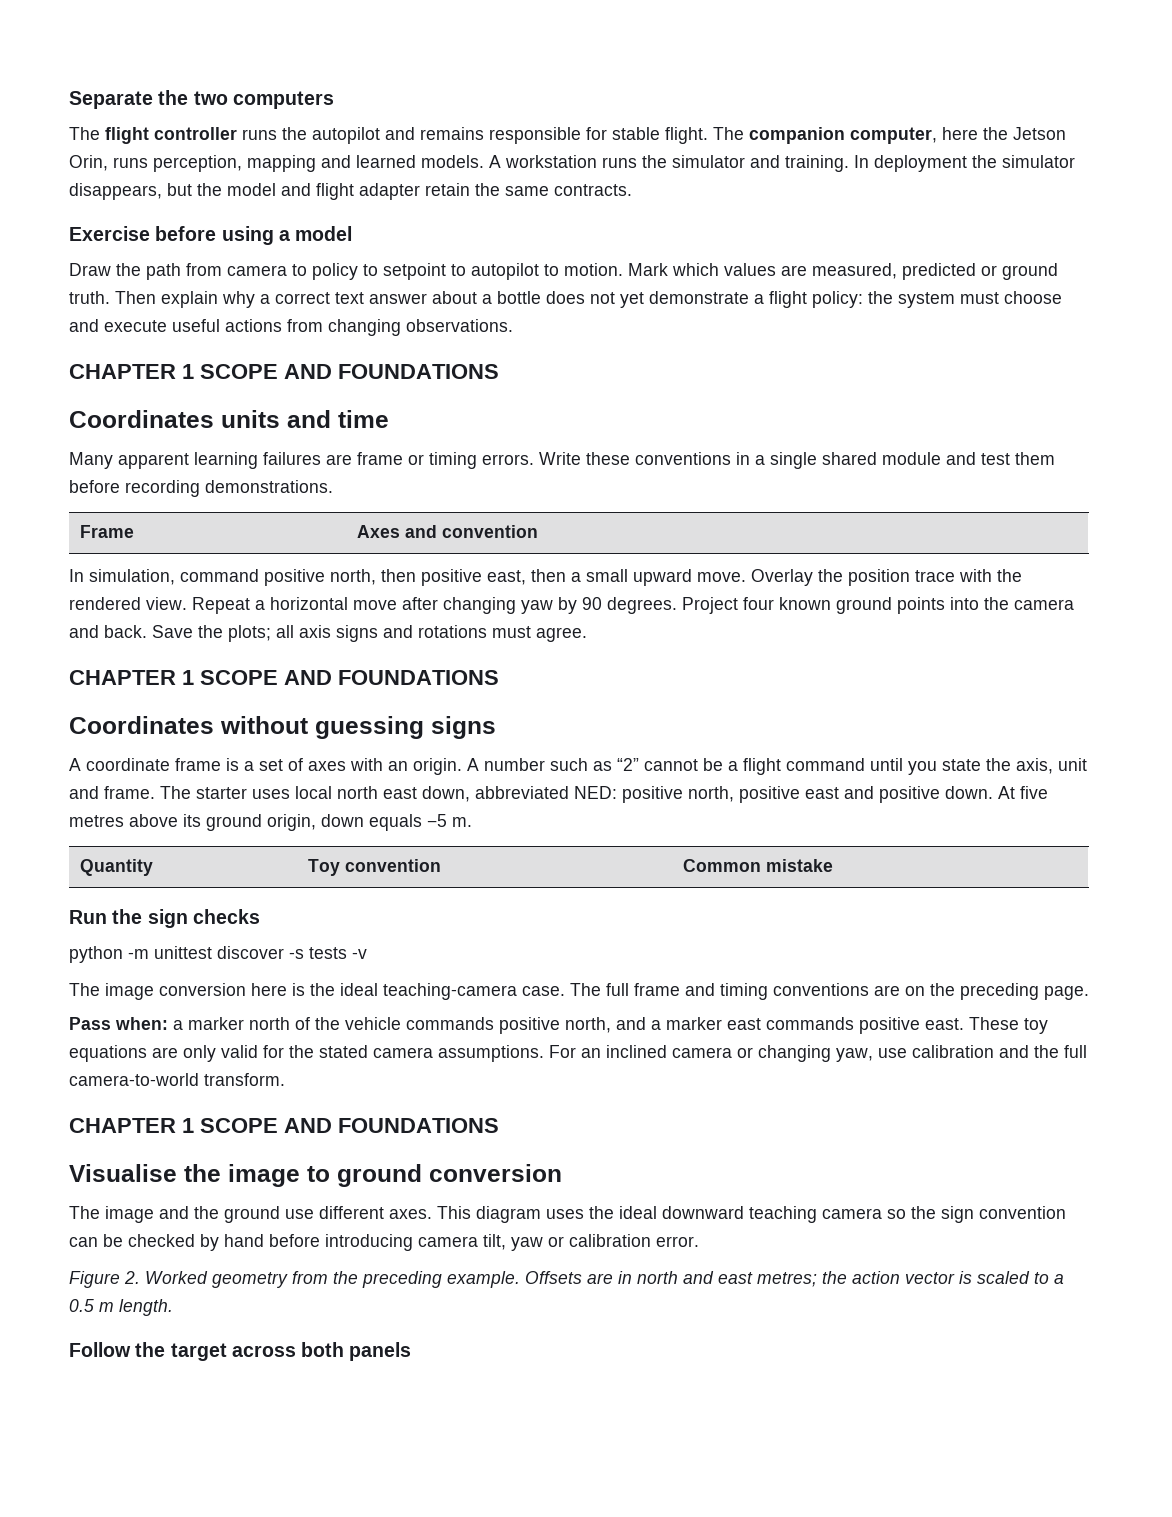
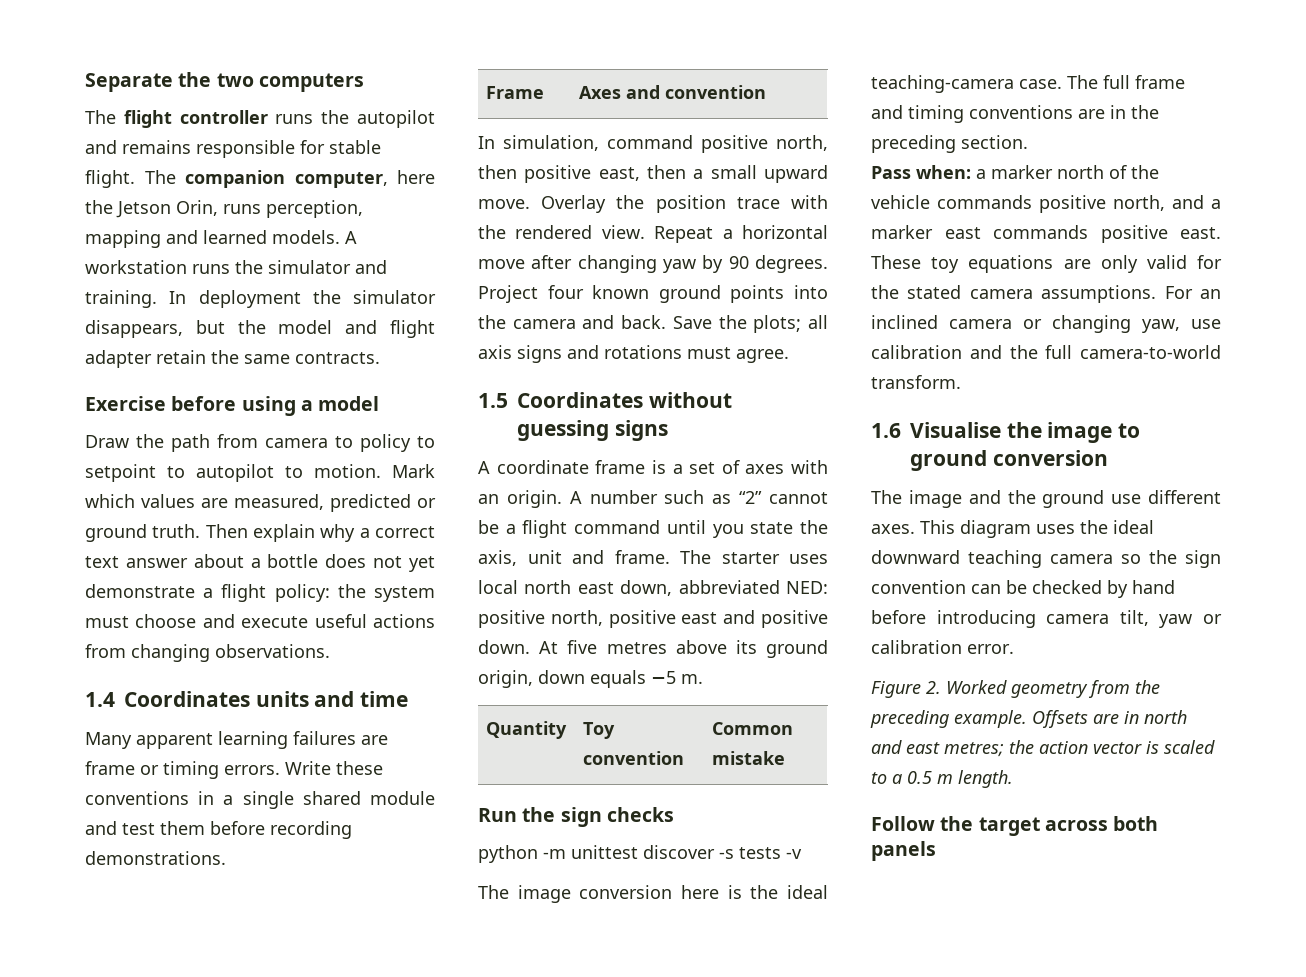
[69,364,499,379] CHAPTER 1 SCOPE AND FOUNDATIONS // -> [85,692,115,707] 1.4
[69,670,499,685] CHAPTER 1 SCOPE AND FOUNDATIONS // -> [478,393,508,408] 1.5
[905,983,1089,1000] on the preceding page. -> [1110,105,1159,119] [871,135,1028,153] in the preceding section.
[69,1118,499,1133] CHAPTER 1 SCOPE AND FOUNDATIONS // -> [871,423,901,438] 1.6

